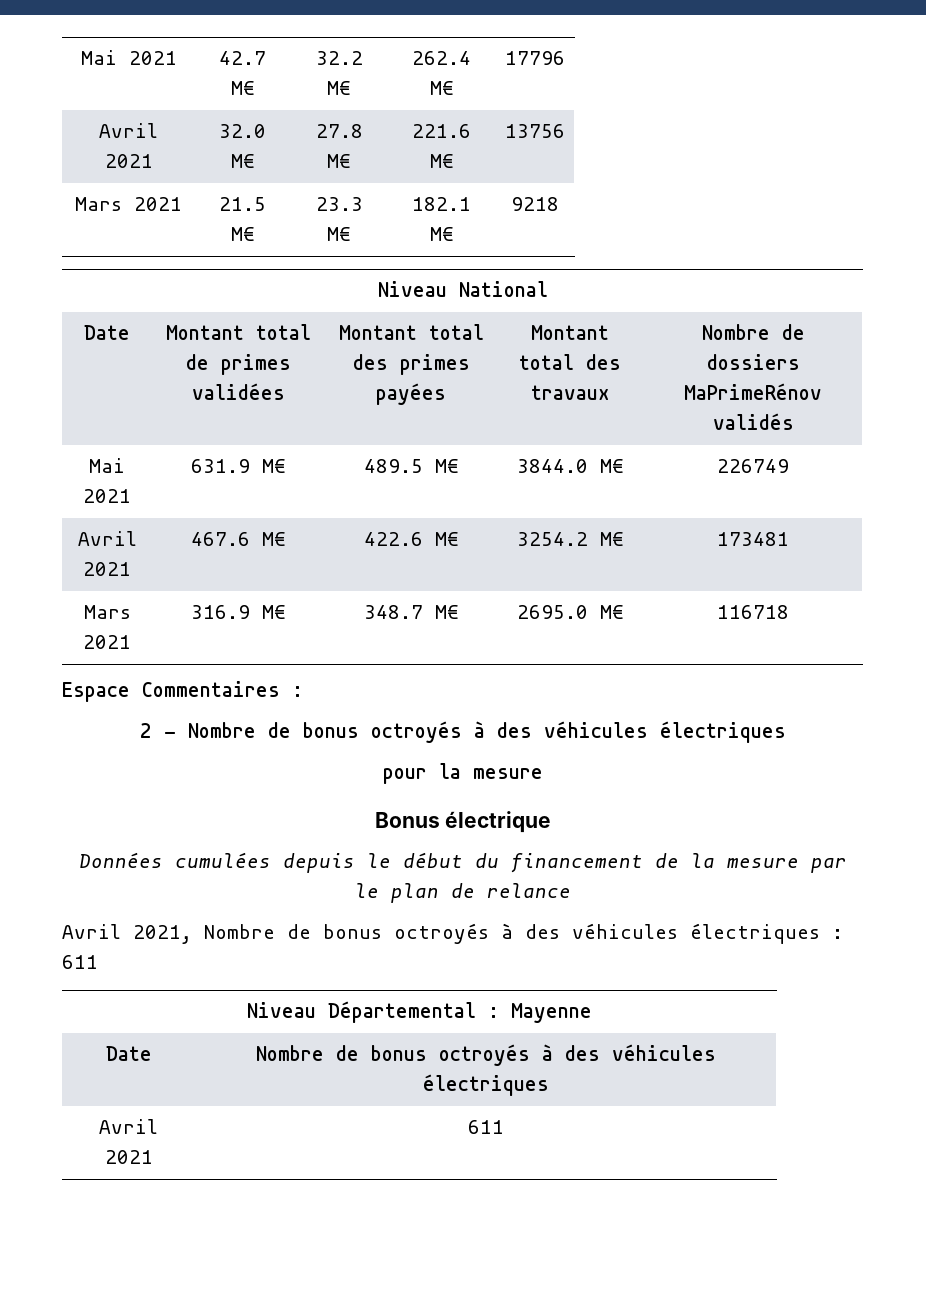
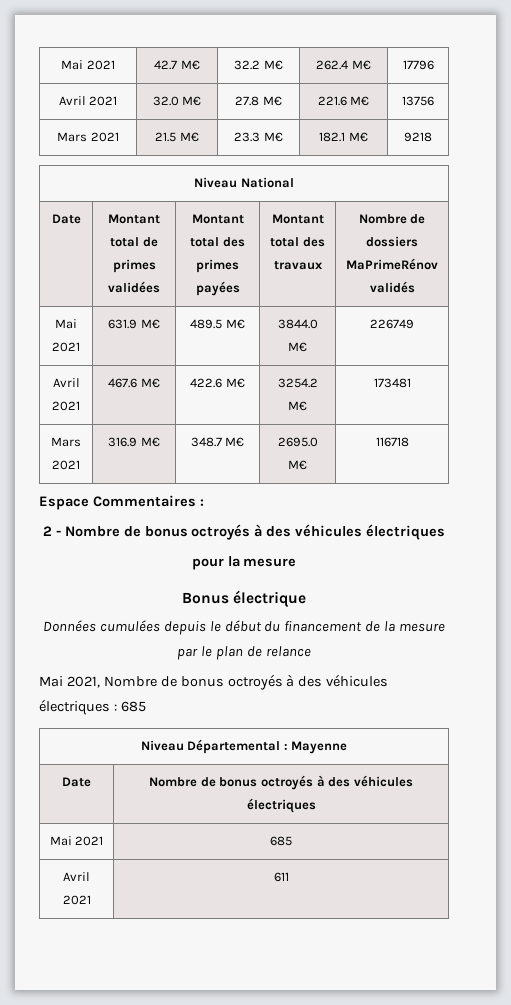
[62,924,121,939] Avril -> [39,676,63,687] Mai
[62,955,98,969] 611 -> [120,701,146,712] 685
(549, 1085) none -> [49,836,104,846] [270,836,292,846] // Mai 2021 | 685

